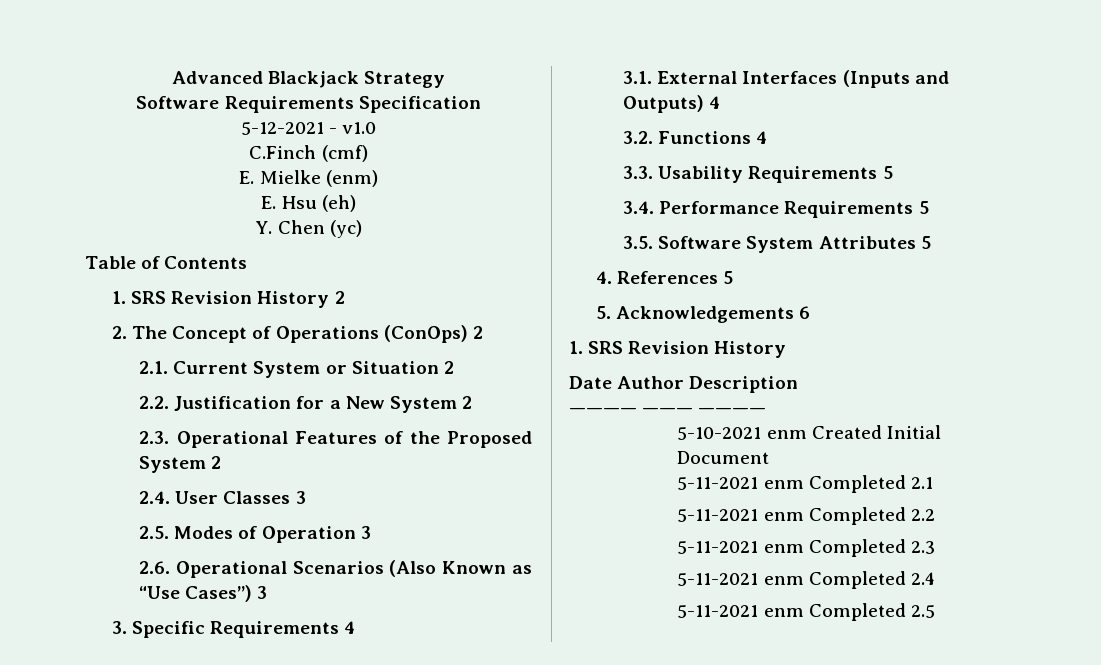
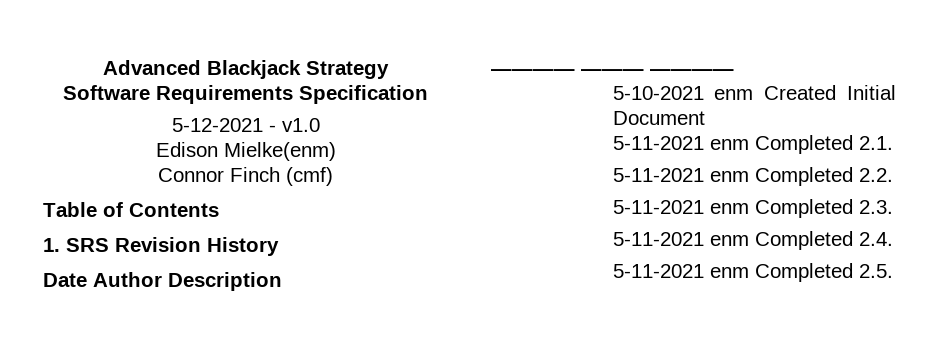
[249,145,368,162] [239,170,378,187] [261,195,356,212] [255,220,362,238] [85,256,248,269] [112,291,345,308] [112,325,483,343] [139,361,454,378] [139,396,472,413] [139,431,532,448] [139,456,222,473] [139,491,306,504] [139,526,371,543] [139,560,532,578] [139,585,268,602] [112,621,356,638] [623,70,949,88] [623,95,721,113] [623,131,768,144] [623,166,893,183] [623,201,929,218] [623,236,931,253] [596,271,734,284] [596,306,811,323] C.Finch (cmf) // E. Mielke (enm) // E. Hsu (eh) // Y. Chen (yc) // Table of Contents // 1. SRS Revision History 2 // 2. The Concept of Operations (ConOps) 2 // 2.1. Current System or Situation 2 // 2.2. Justification for a New System 2 // 2.3. Operational Features of the Proposed System 2 // 2.4. User Classes 3 // 2.5. Modes of Operation 3 // 2.6. Operational Scenarios (Also Known as “Use Cases”) 3 // 3. Specific Requirements 4 // 3.1. External Interfaces (Inputs and Outputs) 4 // 3.2. Functions 4 // 3.3. Usability Requirements 5 // 3.4. Performance Requirements 5 // 3.5. Software System Attributes 5 // 4. References 5 // 5. Acknowledgements 6 -> [155,142,336,161] [158,167,333,186] [43,202,219,217] Edison Mielke(enm) // Connor Finch (cmf) // Table of Contents
[910,477,933,489] [677,507,935,525] [677,539,935,557] [677,571,935,589] [677,603,935,621] 2.1 // 5-11-2021 enm Completed 2.2 // 5-11-2021 enm Completed 2.3 // 5-11-2021 enm Completed 2.4 // 5-11-2021 enm Completed 2.5 -> [858,136,893,150] [612,167,893,186] [612,199,893,218] [612,231,893,250] [612,263,893,282] 2.1. // 5-11-2021 enm Completed 2.2. // 5-11-2021 enm Completed 2.3. // 5-11-2021 enm Completed 2.4. // 5-11-2021 enm Completed 2.5.

